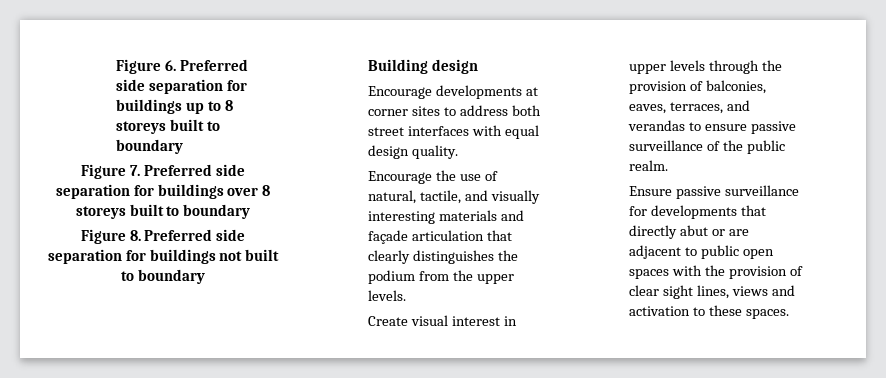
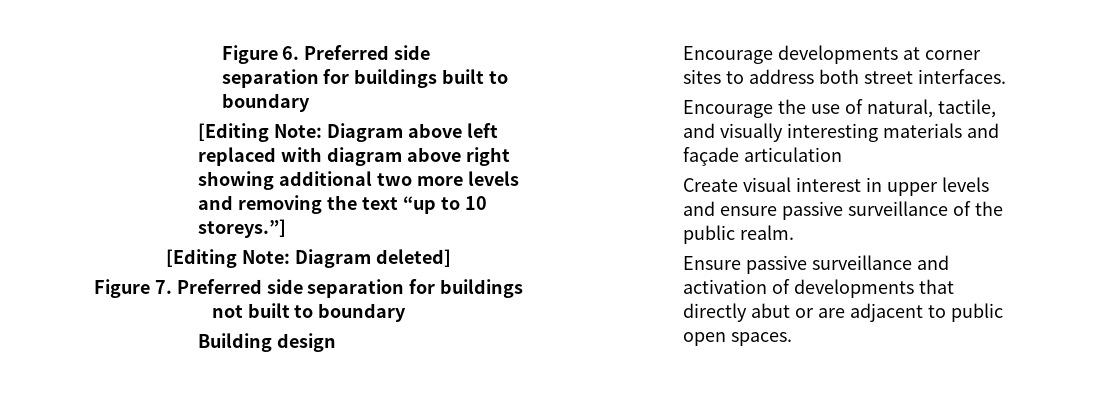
[186,100,233,114] [116,119,221,134] [116,139,184,154] up to 8 storeys built to boundary -> [442,69,508,84] [221,93,310,112] [198,123,498,142] [198,147,510,166] [198,171,519,190] [198,195,487,214] [198,219,287,238] [166,249,451,268] built to boundary // [Editing Note: Diagram above left replaced with diagram above right showing additional two more levels and removing the text “up to 10 storeys.”] // [Editing Note: Diagram deleted]
[227,185,271,196] [75,204,251,219] [80,229,246,244] [47,249,216,264] over 8 storeys built to boundary // Figure 8. Preferred side separation for buildings -> (524, 288) none
[408,125,539,139] [368,145,459,159] interfaces with equal design quality. -> [917,69,1006,84] interfaces.
[487,230,513,241] [368,250,519,264] [368,270,514,284] [368,290,407,301] that clearly distinguishes the podium from the upper levels. -> (843, 154) none
[709,60,782,74] [629,80,767,94] [629,100,751,114] [628,120,702,131] through the provision of balconies, eaves, terraces, and verandas to -> [683,201,716,216] and
[629,206,648,216] for -> [916,255,949,270] [683,279,791,294] and activation of
[629,265,803,279] [629,285,795,299] [629,305,743,316] spaces with the provision of clear sight lines, views and activation to these -> (727, 339) none

